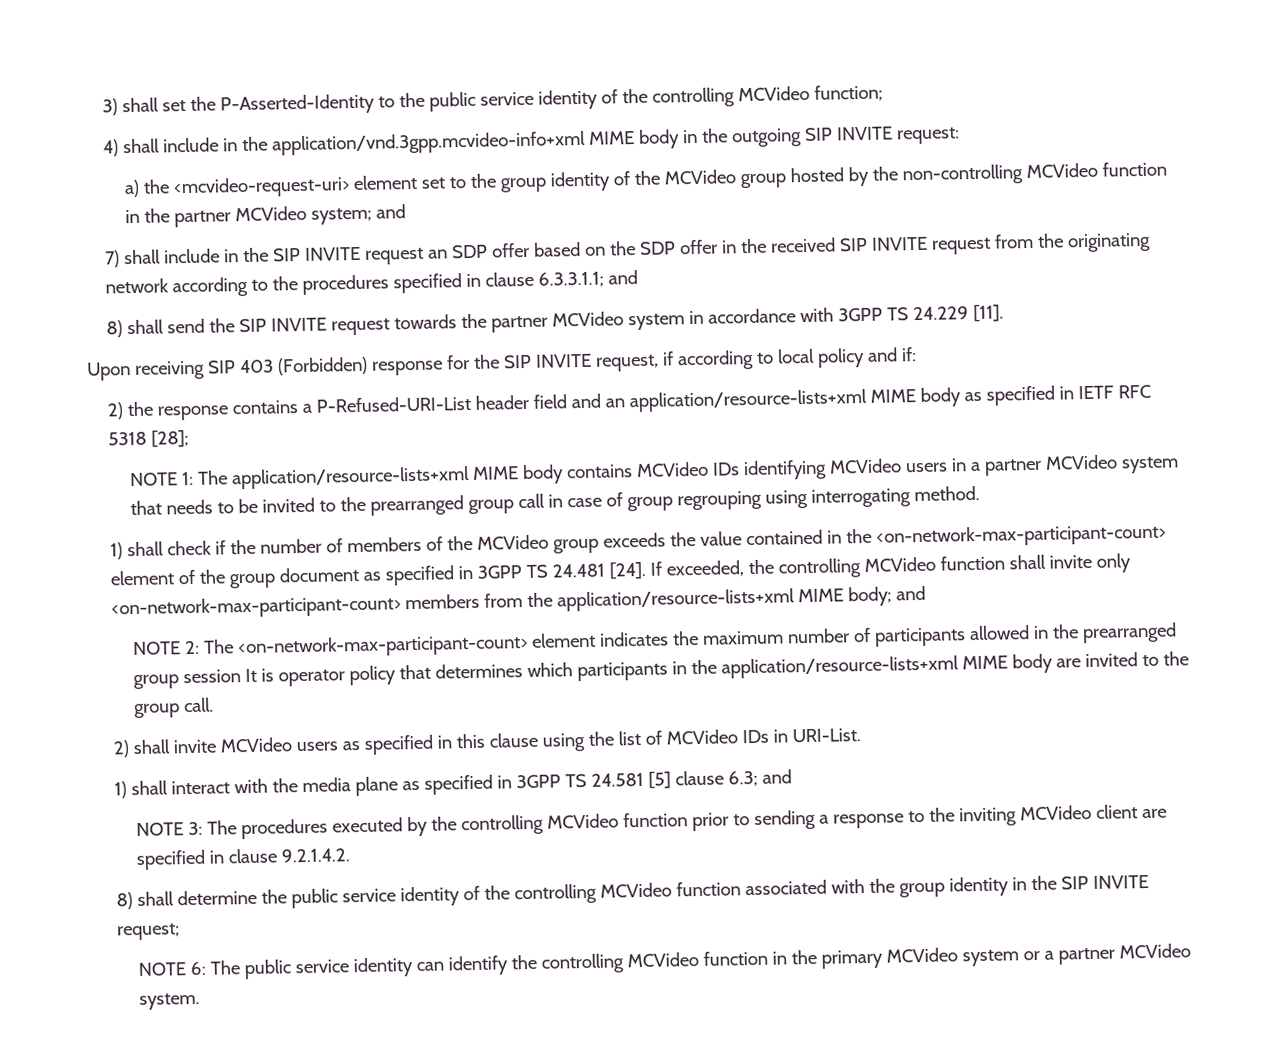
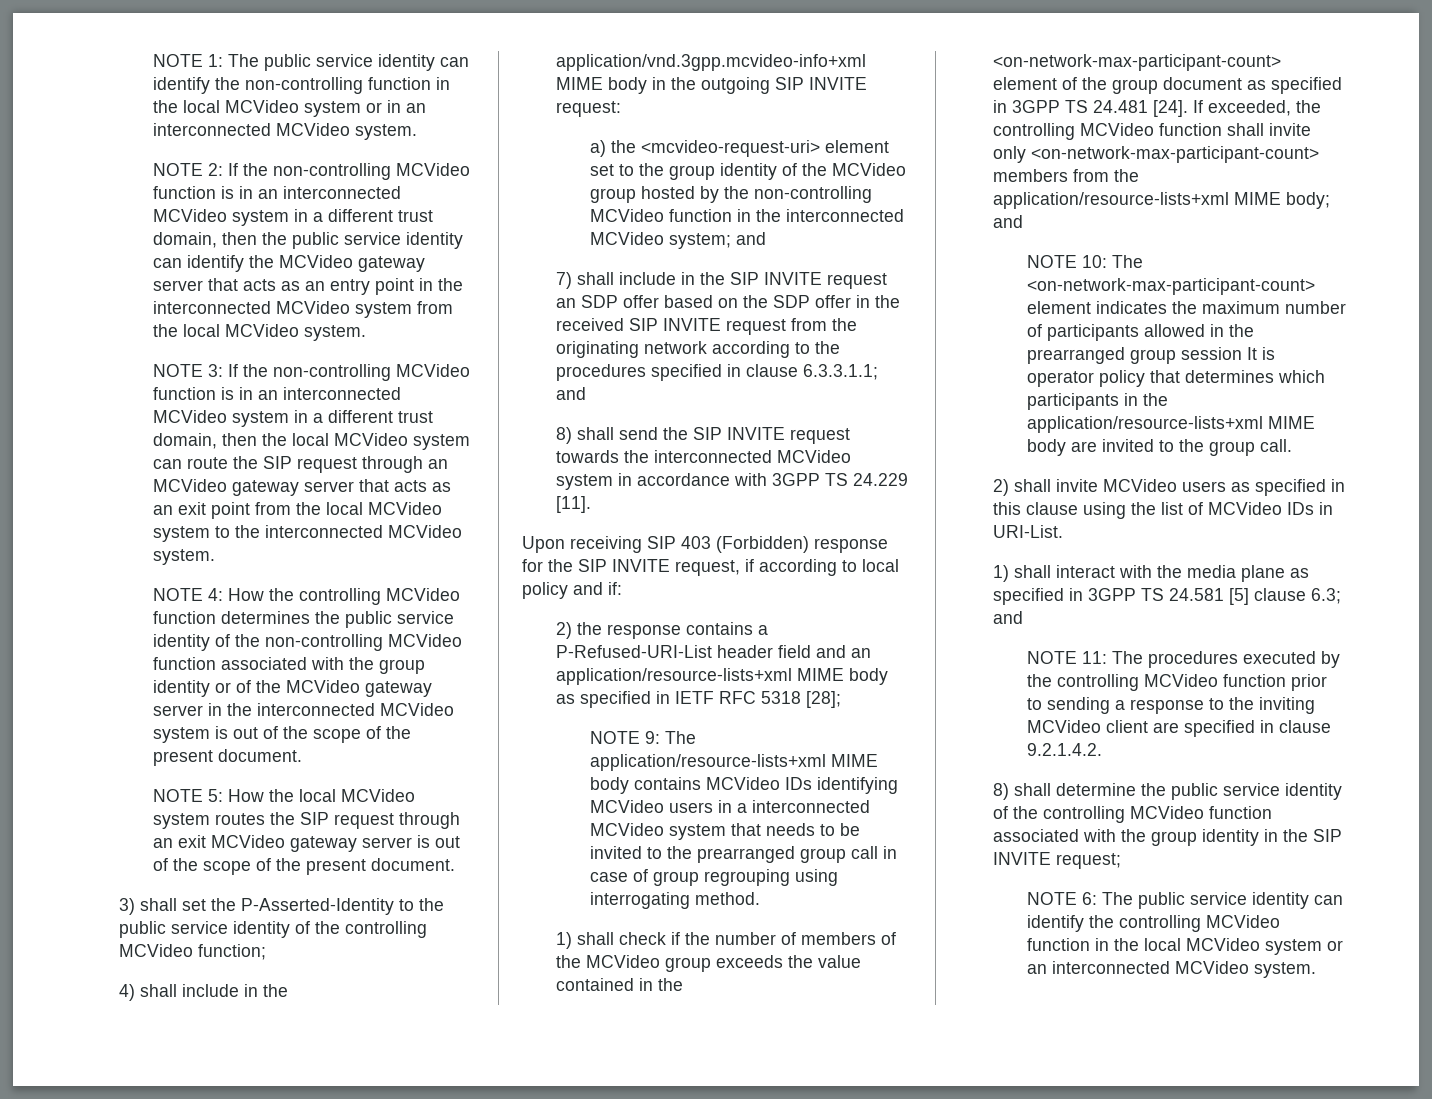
(102, 107) none -> [153,54,470,71] [153,77,451,94] [153,100,427,117] [153,123,418,140] [153,163,471,180] [153,186,402,199] [153,209,434,226] [153,232,464,249] [153,255,426,272] [153,278,464,295] [153,301,454,318] [153,324,367,341] [153,364,471,381] [153,387,402,400] [153,410,434,427] [153,433,471,450] [153,456,449,473] [153,479,452,496] [153,502,443,519] [153,525,463,542] [153,549,216,565] [153,588,461,605] [153,611,455,628] [153,634,463,651] [153,657,426,674] [153,680,433,697] [153,703,455,716] [153,726,412,743] [153,749,303,766] [153,789,416,802] [153,812,461,829] [153,835,461,852] [153,858,456,875] NOTE 1: The public service identity can identify the non-controlling function in the local MCVideo system or in an interconnected MCVideo system. // NOTE 2: If the non-controlling MCVideo function is in an interconnected MCVideo system in a different trust domain, then the public service identity can identify the MCVideo gateway server that acts as an entry point in the interconnected MCVideo system from the local MCVideo system. // NOTE 3: If the non-controlling MCVideo function is in an interconnected MCVideo system in a different trust domain, then the local MCVideo system can route the SIP request through an MCVideo gateway server that acts as an exit point from the local MCVideo system to the interconnected MCVideo system. // NOTE 4: How the controlling MCVideo function determines the public service identity of the non-controlling MCVideo function associated with the group identity or of the MCVideo gateway server in the interconnected MCVideo system is out of the scope of the present document. // NOTE 5: How the local MCVideo system routes the SIP request through an exit MCVideo gateway server is out of the scope of the present document. //
[173,210,231,228] partner -> [786,209,905,222] interconnected
[491,315,549,333] partner -> [654,450,773,463] interconnected
[181,471,194,486] 1: -> [645,731,661,744] 9:
[983,458,1042,476] partner -> [752,800,871,813] interconnected
[184,640,200,655] 2: -> [1082,255,1108,268] 10:
[187,821,203,836] 3: -> [1082,651,1108,664] 11:
[820,947,1115,969] primary MCVideo system or a partner -> [1144,938,1344,955] [1027,961,1171,974] local MCVideo system or an interconnected

